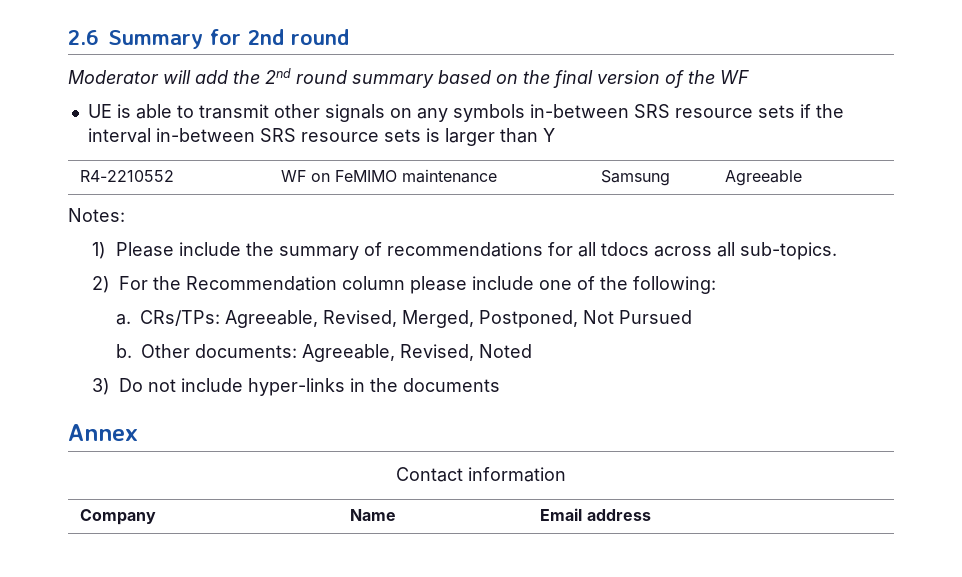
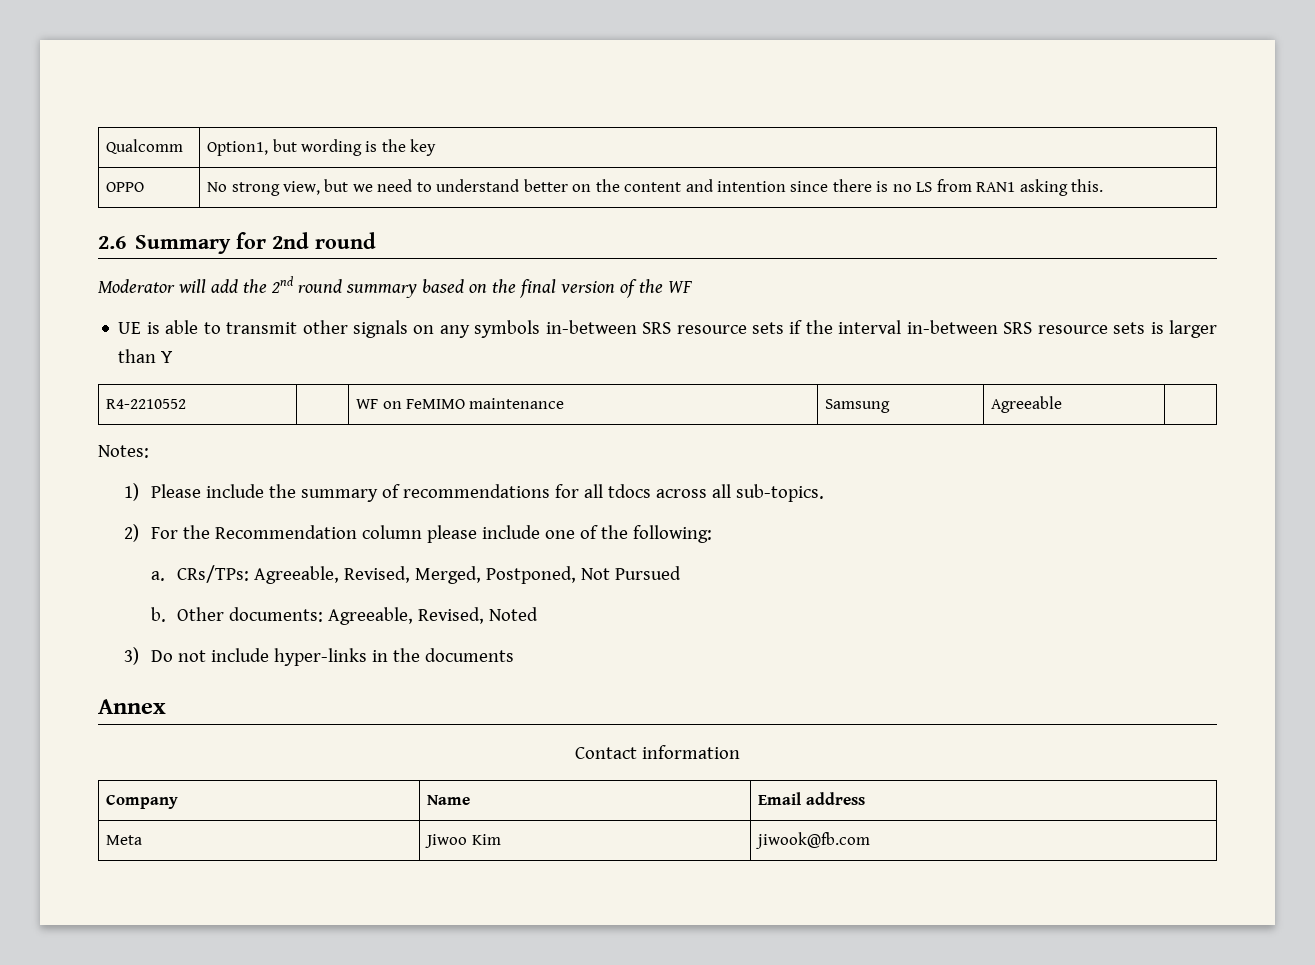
(68, 37) none -> [106,139,184,154] [207,139,437,156] [106,182,145,192] [207,179,1104,196] Qualcomm | Option1, but wording is the key // OPPO | No strong view, but we need to understand better on the content and intention since there is no LS from RAN1 asking this. //
(652, 515) none -> [106,835,143,845] [425,834,501,848] [755,832,871,849] // Meta | Jiwoo Kim | jiwook@fb.com

